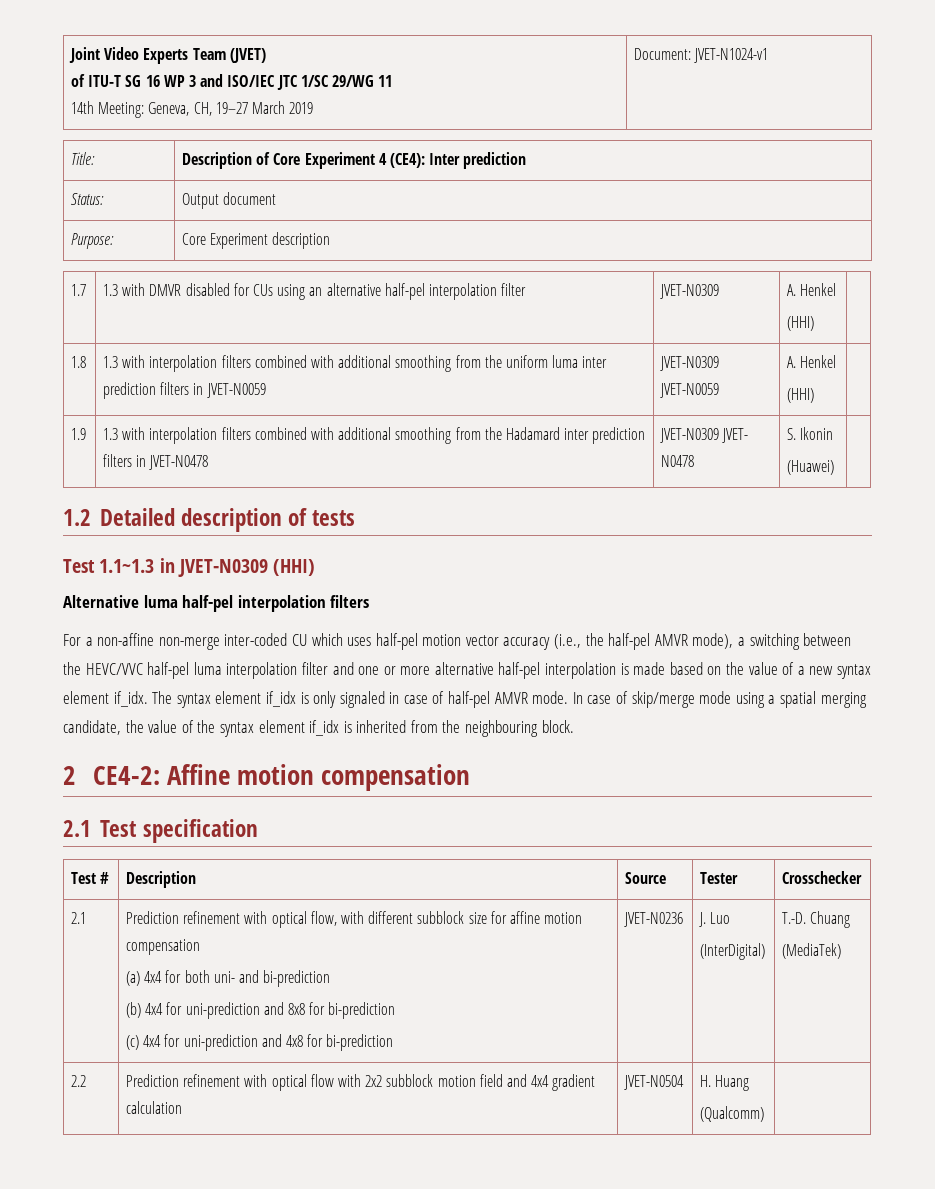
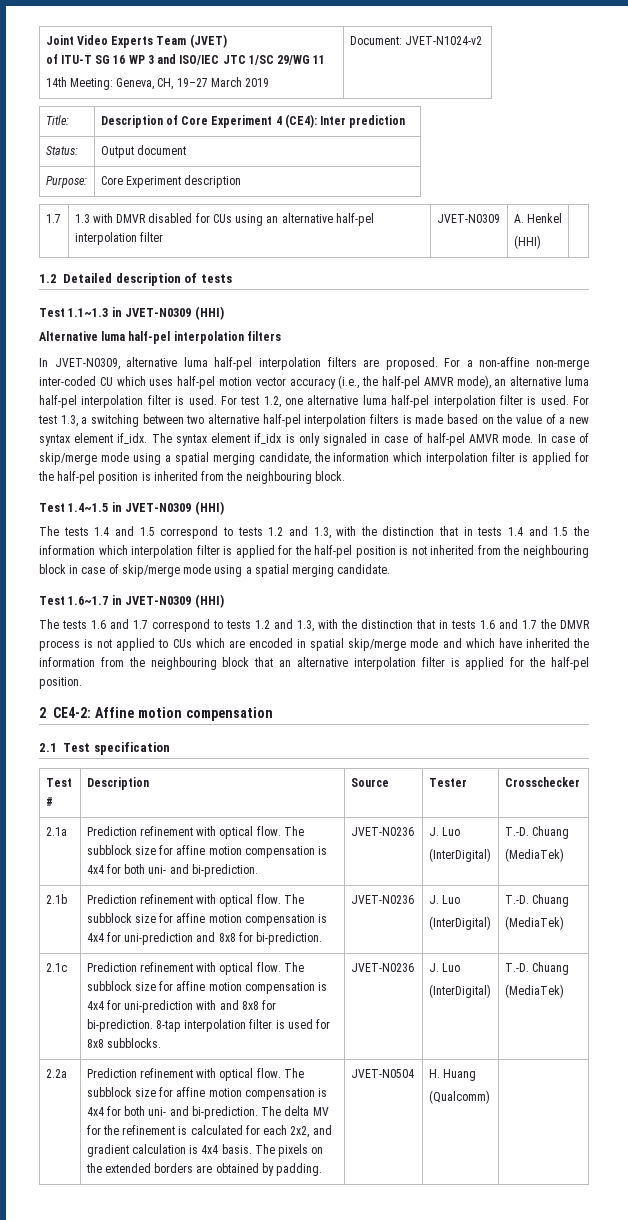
[694,48,769,63] JVET-N1024-v1 -> [404,36,482,45] JVET-N1024-v2
[71,356,87,368] [103,355,608,372] [103,382,266,399] [660,356,720,371] [660,383,720,398] [787,355,837,368] [787,388,815,403] [71,428,87,440] [103,427,646,444] [103,454,209,470] [660,428,749,443] [661,455,695,467] [787,427,834,440] [787,460,835,475] // 1.8 | 1.3 with interpolation filters combined with additional smoothing from the uniform luma inter prediction filters in JVET-N0059 | JVET-N0309 JVET-N0059 | A. Henkel // (HHI) | // 1.9 | 1.3 with interpolation filters combined with additional smoothing from the Hadamard inter prediction filters in JVET-N0478 | JVET-N0309 JVET- N0478 | S. Ikonin // (Huawei) | -> (541, 242) none
(370, 601) none -> [39,357,438,370] In JVET-N0309, alternative luma half-pel interpolation filters are proposed.
[738,633,852,650] [63,662,617,679] a switching between the HEVC/VVC half-pel luma interpolation filter and one or more alternative half-pel interpolation -> [494,376,589,386] [39,395,589,408] [38,414,399,427] an alternative luma half-pel interpolation filter is used. For test 1.2, one alternative luma half-pel interpolation filter is used. For test 1.3, a switching between two alternative half-pel interpolation filters
[148,720,340,737] value of the syntax element if_idx -> [333,452,590,465] [38,471,139,484] information which interpolation filter is applied for the half-pel position
(574, 726) none -> [39,501,224,515] [39,526,589,539] [39,545,590,558] [39,564,391,577] [39,594,224,608] [39,619,590,632] [39,638,590,651] [39,657,589,670] [39,677,82,689] // Test 1.4~1.5 in JVET-N0309 (HHI) // The tests 1.4 and 1.5 correspond to tests 1.2 and 1.3, with the distinction that in tests 1.4 and 1.5 the information which interpolation filter is applied for the half-pel position is not inherited from the neighbouring block in case of skip/merge mode using a spatial merging candidate. // Test 1.6~1.7 in JVET-N0309 (HHI) // The tests 1.6 and 1.7 correspond to tests 1.2 and 1.3, with the distinction that in tests 1.6 and 1.7 the DMVR process is not applied to CUs which are encoded in spatial skip/merge mode and which have inherited the information from the neighbouring block that an alternative interpolation filter is applied for the half-pel position.
[71,912,87,924] [126,911,583,928] [126,939,201,955] [126,970,331,987] [126,1002,396,1019] [126,1034,394,1051] [624,912,684,927] [699,912,731,927] [700,943,766,960] [782,911,851,928] [782,943,842,959] [71,1075,87,1087] [126,1074,596,1091] [126,1101,183,1114] 2.1 | Prediction refinement with optical flow, with different subblock size for affine motion compensation // (a) 4x4 for both uni- and bi-prediction // (b) 4x4 for uni-prediction and 8x8 for bi-prediction // (c) 4x4 for uni-prediction and 4x8 for bi-prediction | JVET-N0236 | J. Luo // (InterDigital) | T.-D. Chuang // (MediaTek) // 2.2 | Prediction refinement with optical flow with 2x2 subblock motion field and 4x4 gradient calculation -> [45,827,67,836] [86,826,304,839] [86,845,328,858] [86,864,258,877] [350,827,414,836] [428,827,460,836] [428,848,491,862] [504,826,569,839] [504,848,564,862] [45,894,67,904] [86,894,304,907] [86,913,328,926] [86,932,323,945] [350,895,414,904] [428,895,460,904] [428,916,491,930] [504,894,569,907] [504,916,564,930] [45,963,67,972] [86,962,304,975] [86,981,328,994] [86,1000,277,1013] [86,1019,331,1032] [86,1038,161,1048] [350,963,414,972] [428,963,460,972] [428,984,491,998] [504,962,569,975] [504,984,564,998] [45,1069,67,1078] [86,1068,304,1081] [86,1087,328,1100] [86,1106,329,1119] [86,1125,332,1138] [86,1144,324,1157] [85,1163,323,1176] 2.1a | Prediction refinement with optical flow. The subblock size for affine motion compensation is 4x4 for both uni- and bi-prediction. | JVET-N0236 | J. Luo // (InterDigital) | T.-D. Chuang // (MediaTek) // 2.1b | Prediction refinement with optical flow. The subblock size for affine motion compensation is 4x4 for uni-prediction and 8x8 for bi-prediction. | JVET-N0236 | J. Luo // (InterDigital) | T.-D. Chuang // (MediaTek) // 2.1c | Prediction refinement with optical flow. The subblock size for affine motion compensation is 4x4 for uni-prediction with and 8x8 for bi-prediction. 8-tap interpolation filter is used for 8x8 subblocks. | JVET-N0236 | J. Luo // (InterDigital) | T.-D. Chuang // (MediaTek) // 2.2a | Prediction refinement with optical flow. The subblock size for affine motion compensation is 4x4 for both uni- and bi-prediction. The delta MV for the refinement is calculated for each 2x2, and gradient calculation is 4x4 basis. The pixels on the extended borders are obtained by padding.

